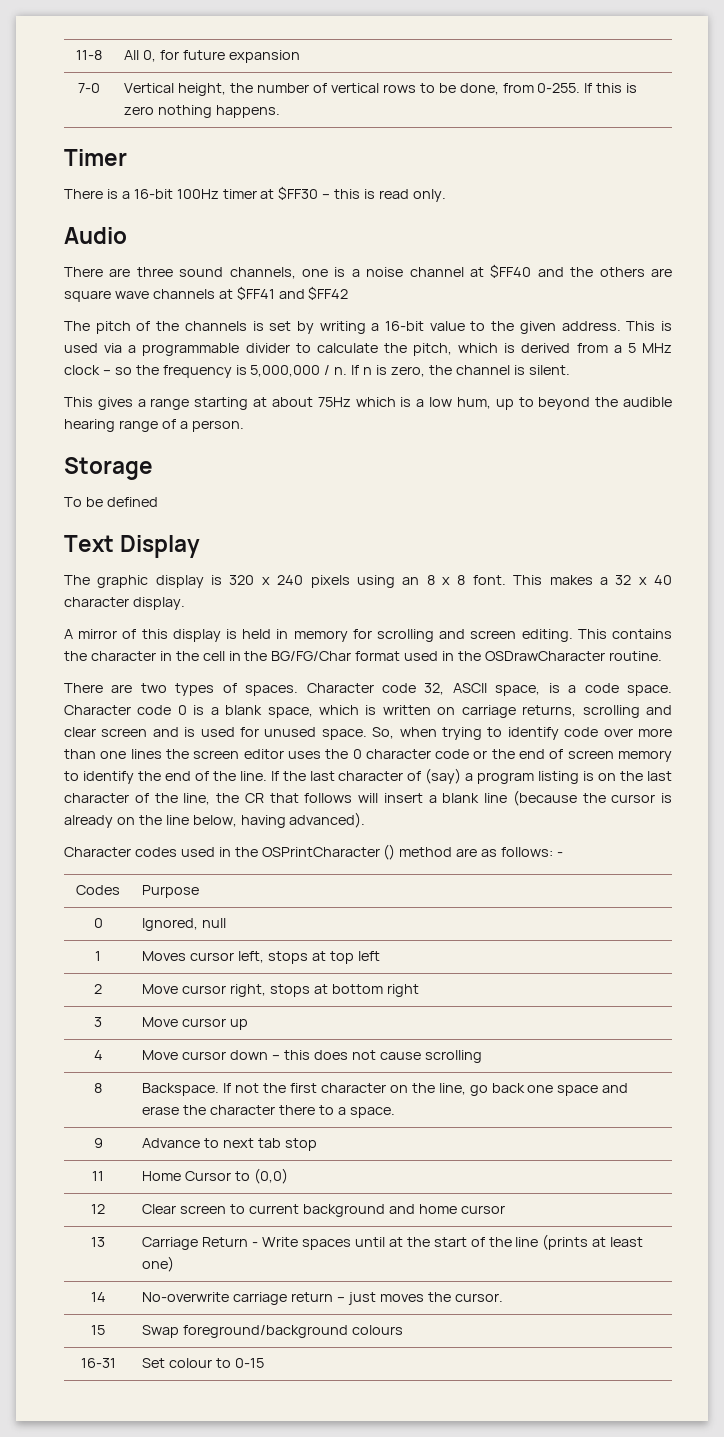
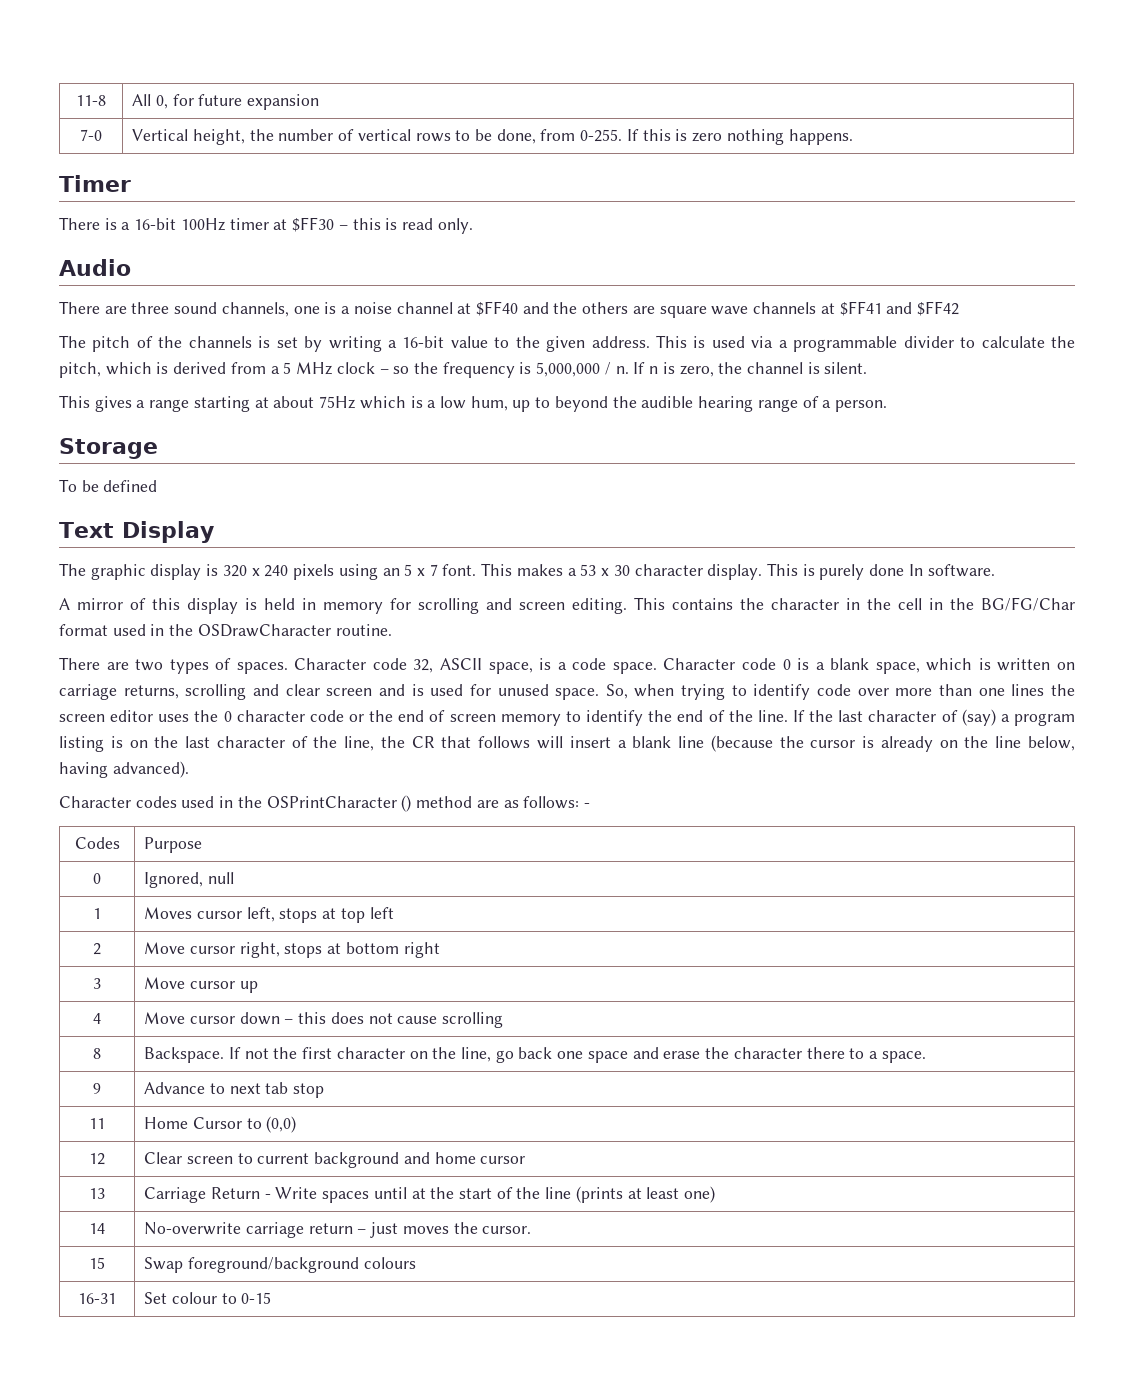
[426,575,466,585] 8 x 8 -> [404,564,438,576] 5 x 7
[615,575,672,585] 32 x 40 -> [580,564,630,576] 53 x 30
(185, 603) none -> [766,563,995,580] This is purely done In software.

